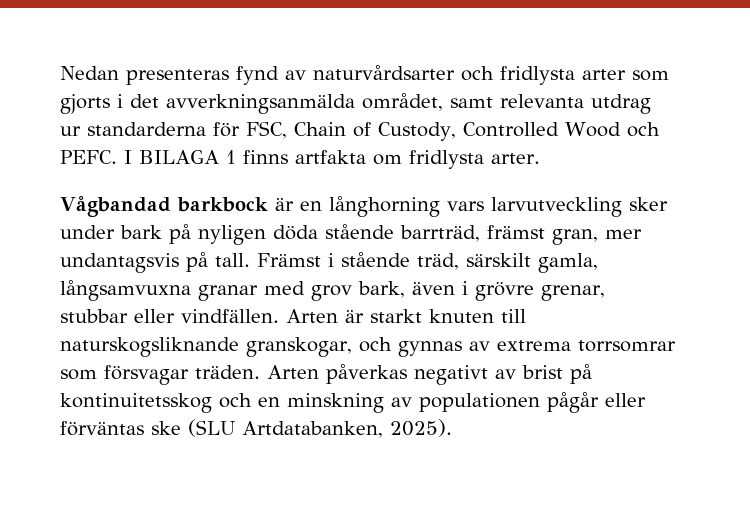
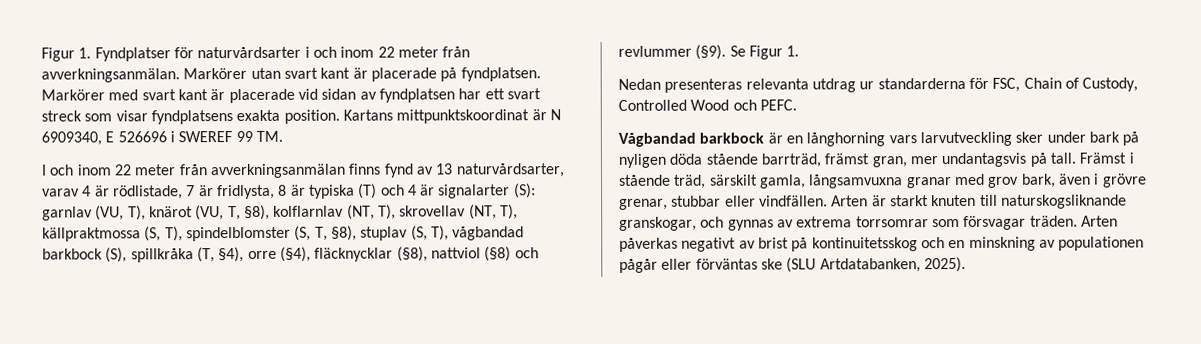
[60,65,669,85] [60,93,493,114] Nedan presenteras fynd av naturvårdsarter och fridlysta arter som gjorts i det avverkningsanmälda området, samt -> [41,46,471,62] [41,67,541,83] [41,88,541,104] [41,109,561,125] [41,130,283,146] [41,163,565,179] [42,183,536,200] [42,204,518,221] [42,225,525,242] [42,246,539,263] [618,44,800,60] [618,78,743,93] Figur 1. Fyndplatser för naturvårdsarter i och inom 22 meter från avverkningsanmälan. Markörer utan svart kant är placerade på fyndplatsen. Markörer med svart kant är placerade vid sidan av fyndplatsen har ett svart streck som visar fyndplatsens exakta position. Kartans mittpunktskoordinat är N 6909340, E 526696 i SWEREF 99 TM. // I och inom 22 meter från avverkningsanmälan finns fynd av 13 naturvårdsarter, varav 4 är rödlistade, 7 är fridlysta, 8 är typiska (T) och 4 är signalarter (S): garnlav (VU, T), knärot (VU, T, §8), kolflarnlav (NT, T), skrovellav (NT, T), källpraktmossa (S, T), spindelblomster (S, T, §8), stuplav (S, T), vågbandad barkbock (S), spillkråka (T, §4), orre (§4), fläcknycklar (§8), nattviol (§8) och revlummer (§9). Se Figur 1. // Nedan presenteras
[124,150,540,169] I BILAGA 1 finns artfakta om fridlysta arter. -> (797, 105) none

